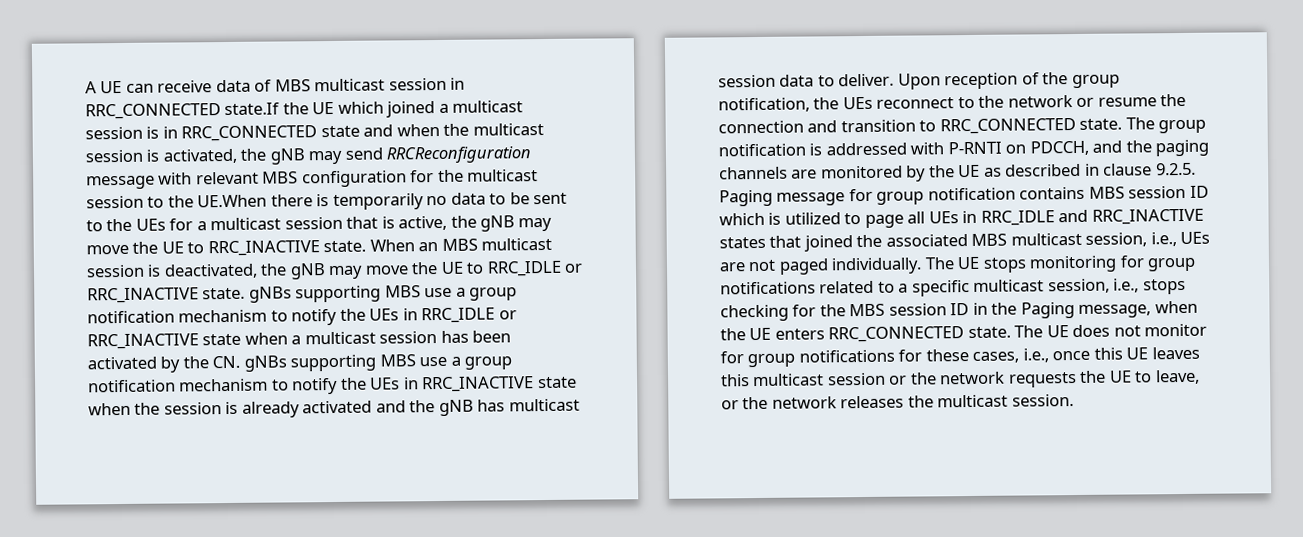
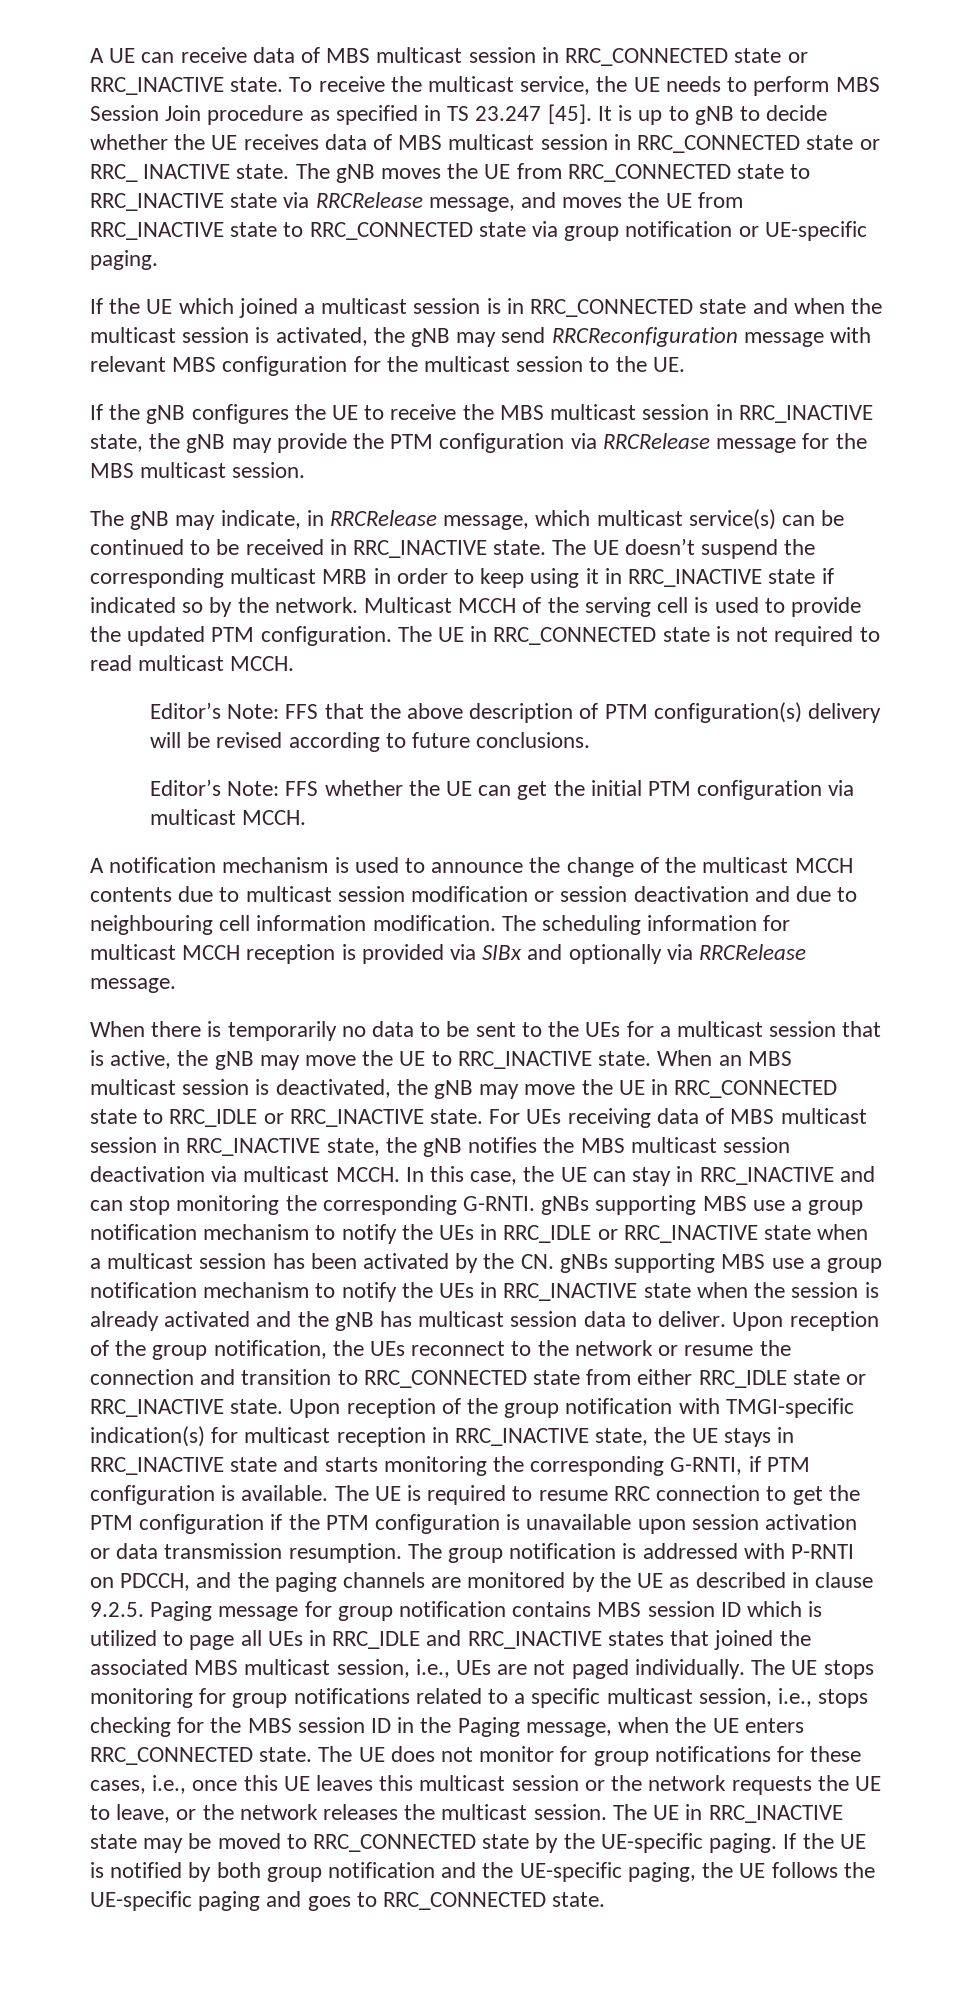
[224,102,281,116] state.If -> [734,48,808,63] [90,76,880,96] [90,104,828,125] [90,134,880,153] [90,163,811,183] [90,192,743,212] [90,221,867,241] [90,250,158,270] [90,298,103,314] state or RRC_INACTIVE state. To receive the multicast service, the UE needs to perform MBS Session Join procedure as specified in TS 23.247 [45]. It is up to gNB to decide whether the UE receives data of MBS multicast session in RRC_CONNECTED state or RRC_ INACTIVE state. The gNB moves the UE from RRC_CONNECTED state to RRC_INACTIVE state via RRCRelease message, and moves the UE from RRC_INACTIVE state to RRC_CONNECTED state via group notification or UE-specific paging. // If
[197,194,268,208] UE.When -> [652,357,685,372] [90,404,873,424] [90,433,867,453] [90,462,306,478] [90,509,845,530] [90,538,816,559] [90,568,834,588] [90,597,861,617] [90,626,880,646] [90,655,295,671] [149,702,881,723] [149,732,591,752] [149,779,855,800] [149,809,307,825] [90,857,853,877] [90,886,858,902] [90,915,791,935] [90,944,807,964] [90,978,176,993] [90,1021,145,1037] UE. // If the gNB configures the UE to receive the MBS multicast session in RRC_INACTIVE state, the gNB may provide the PTM configuration via RRCRelease message for the MBS multicast session. // The gNB may indicate, in RRCRelease message, which multicast service(s) can be continued to be received in RRC_INACTIVE state. The UE doesn’t suspend the corresponding multicast MRB in order to keep using it in RRC_INACTIVE state if indicated so by the network. Multicast MCCH of the serving cell is used to provide the updated PTM configuration. The UE in RRC_CONNECTED state is not required to read multicast MCCH. // Editor’s Note: FFS that the above description of PTM configuration(s) delivery will be revised according to future conclusions. // Editor’s Note: FFS whether the UE can get the initial PTM configuration via multicast MCCH. // A notification mechanism is used to announce the change of the multicast MCCH contents due to multicast session modification or session deactivation and due to neighbouring cell information modification. The scheduling information for multicast MCCH reception is provided via SIBx and optionally via RRCRelease message. // When
(464, 267) none -> [651,1079,838,1098] [90,1109,137,1124] in RRC_CONNECTED state
(246, 293) none -> [489,1108,867,1128] [90,1137,791,1157] [90,1166,875,1186] [90,1195,536,1215] For UEs receiving data of MBS multicast session in RRC_INACTIVE state, the gNB notifies the MBS multicast session deactivation via multicast MCCH. In this case, the UE can stay in RRC_INACTIVE and can stop monitoring the corresponding G-RNTI.
[1079,118,1123,130] state. -> [533,1369,867,1388] [90,1398,854,1418] [90,1426,795,1447] [90,1456,810,1476] [90,1485,860,1505] [90,1514,858,1534] [90,1543,402,1563] state from either RRC_IDLE state or RRC_INACTIVE state. Upon reception of the group notification with TMGI-specific indication(s) for multicast reception in RRC_INACTIVE state, the UE stays in RRC_INACTIVE state and starts monitoring the corresponding G-RNTI, if PTM configuration is available. The UE is required to resume RRC connection to get the PTM configuration if the PTM configuration is unavailable upon session activation or data transmission resumption.
(1074, 400) none -> [612,1804,843,1823] [90,1833,866,1853] [90,1862,875,1882] [90,1891,606,1911] The UE in RRC_INACTIVE state may be moved to RRC_CONNECTED state by the UE-specific paging. If the UE is notified by both group notification and the UE-specific paging, the UE follows the UE-specific paging and goes to RRC_CONNECTED state.

